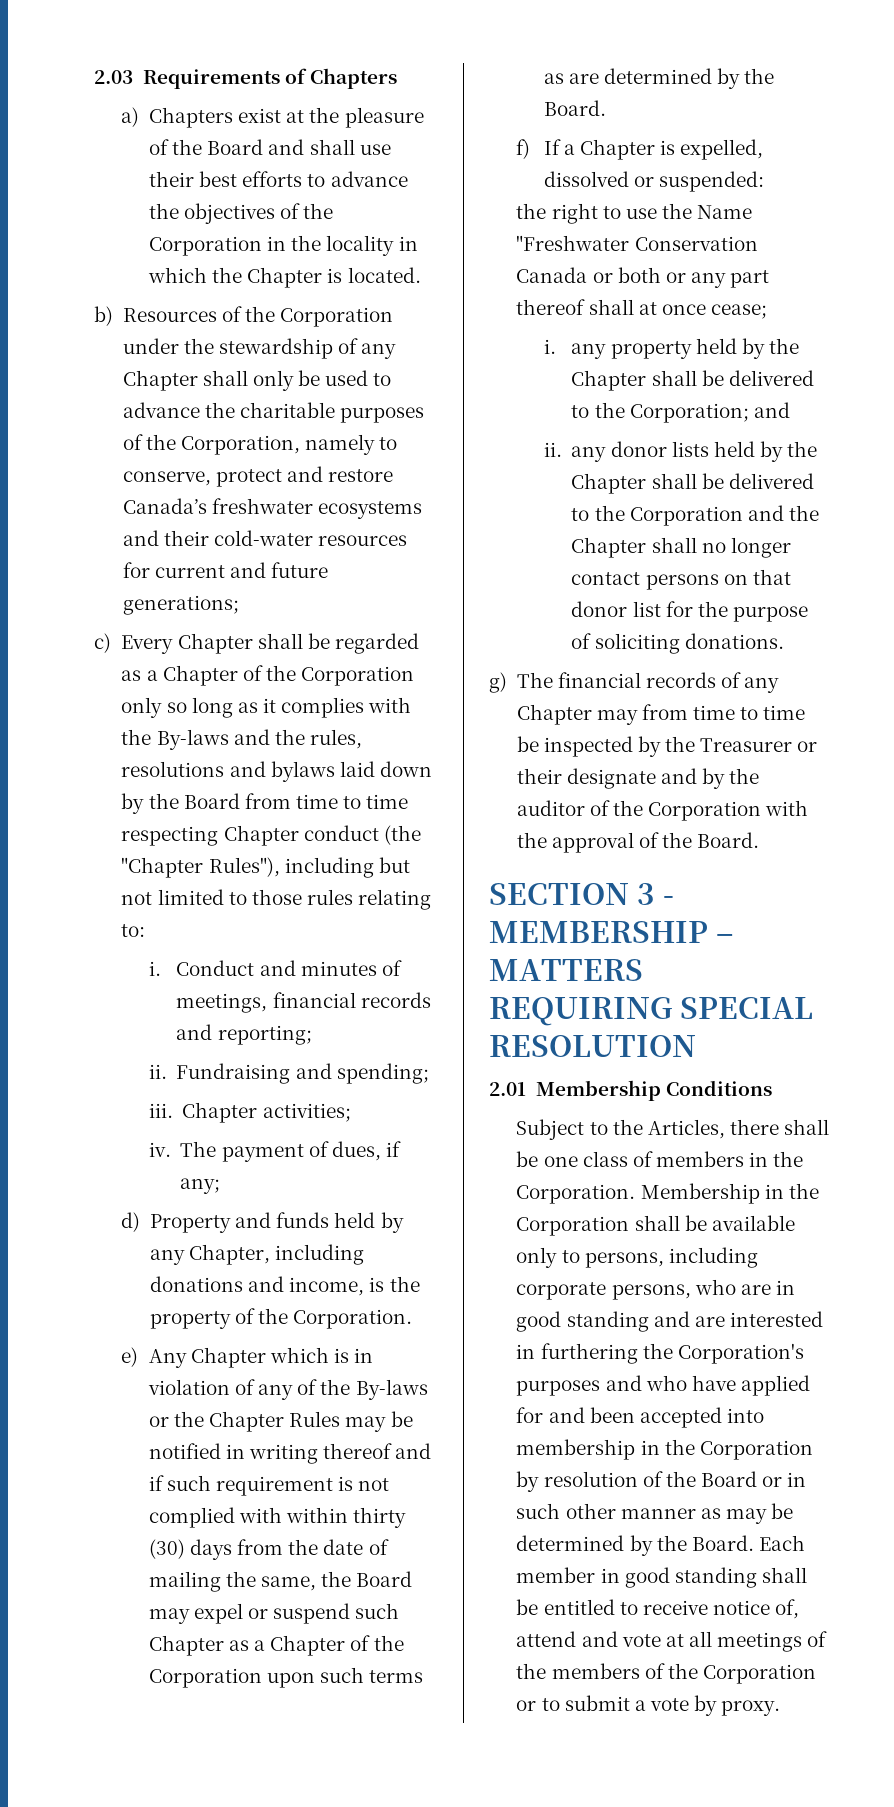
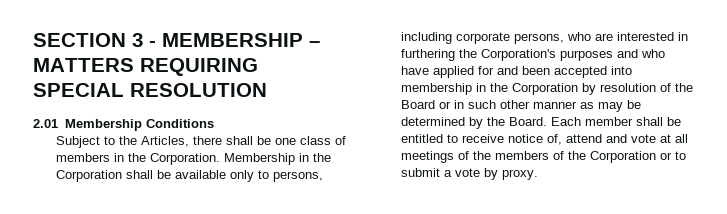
[94,68,397,89] [121,107,424,128] [148,139,391,155] [148,171,408,187] [148,203,334,224] [148,235,418,256] [147,267,421,288] [94,306,393,327] [122,338,397,359] [122,370,392,391] [122,402,424,423] [122,434,398,455] [122,466,393,487] [122,498,422,519] [122,530,407,546] [122,562,328,578] [122,595,239,615] [94,633,420,654] [121,665,415,686] [121,697,412,718] [121,729,363,750] [121,761,433,782] [121,793,409,814] [121,825,421,846] [121,857,410,878] [121,889,432,910] [121,924,146,937] [148,960,402,976] [176,992,431,1013] [176,1024,312,1045] [148,1063,429,1084] [148,1102,351,1123] [148,1141,401,1162] [180,1178,221,1194] [121,1212,404,1233] [149,1244,365,1265] [149,1276,420,1296] [149,1308,413,1329] [121,1347,374,1368] [147,1379,428,1400] [148,1411,413,1432] [148,1443,432,1464] [148,1475,390,1496] [148,1507,407,1528] [148,1539,389,1560] [148,1571,413,1592] [148,1603,400,1624] [148,1635,404,1656] [148,1667,424,1688] [543,68,775,89] [543,100,606,116] [516,139,764,160] [543,171,765,192] [516,203,753,224] [516,235,758,251] [516,267,770,288] [516,299,768,319] [543,338,799,359] [571,370,814,391] [571,402,790,423] [543,441,818,462] [571,473,814,494] [571,505,819,526] [571,537,791,558] [571,569,791,590] [571,601,808,622] [571,633,784,654] [489,672,780,693] [516,704,806,725] [516,736,818,757] [516,768,760,789] [516,800,809,821] [516,832,760,853] 2.03 Requirements of Chapters // a) Chapters exist at the pleasure of the Board and shall use their best efforts to advance the objectives of the Corporation in the locality in which the Chapter is located. // b) Resources of the Corporation under the stewardship of any Chapter shall only be used to advance the charitable purposes of the Corporation, namely to conserve, protect and restore Canada’s freshwater ecosystems and their cold-water resources for current and future generations; // c) Every Chapter shall be regarded as a Chapter of the Corporation only so long as it complies with the By-laws and the rules, resolutions and bylaws laid down by the Board from time to time respecting Chapter conduct (the "Chapter Rules"), including but not limited to those rules relating to: // i. Conduct and minutes of meetings, financial records and reporting; // ii. Fundraising and spending; // iii. Chapter activities; // iv. The payment of dues, if any; // d) Property and funds held by any Chapter, including donations and income, is the property of the Corporation. // e) Any Chapter which is in violation of any of the By-laws or the Chapter Rules may be notified in writing thereof and if such requirement is not complied with within thirty (30) days from the date of mailing the same, the Board may expel or suspend such Chapter as a Chapter of the Corporation upon such terms as are determined by the Board. // f) If a Chapter is expelled, dissolved or suspended: // the right to use the Name "Freshwater Conservation Canada or both or any part thereof shall at once cease; // i. any property held by the Chapter shall be delivered to the Corporation; and // ii. any donor lists held by the Chapter shall be delivered to the Corporation and the Chapter shall no longer contact persons on that donor list for the purpose of soliciting donations. // g) The financial records of any Chapter may from time to time be inspected by the Treasurer or their designate and by the auditor of the Corporation with the approval of the Board. // -> (33, 40) none
[776,1280,796,1295] [516,1311,725,1332] in good standing and are -> (614, 37) none
[600,1567,757,1588] in good standing -> (634, 121) none

